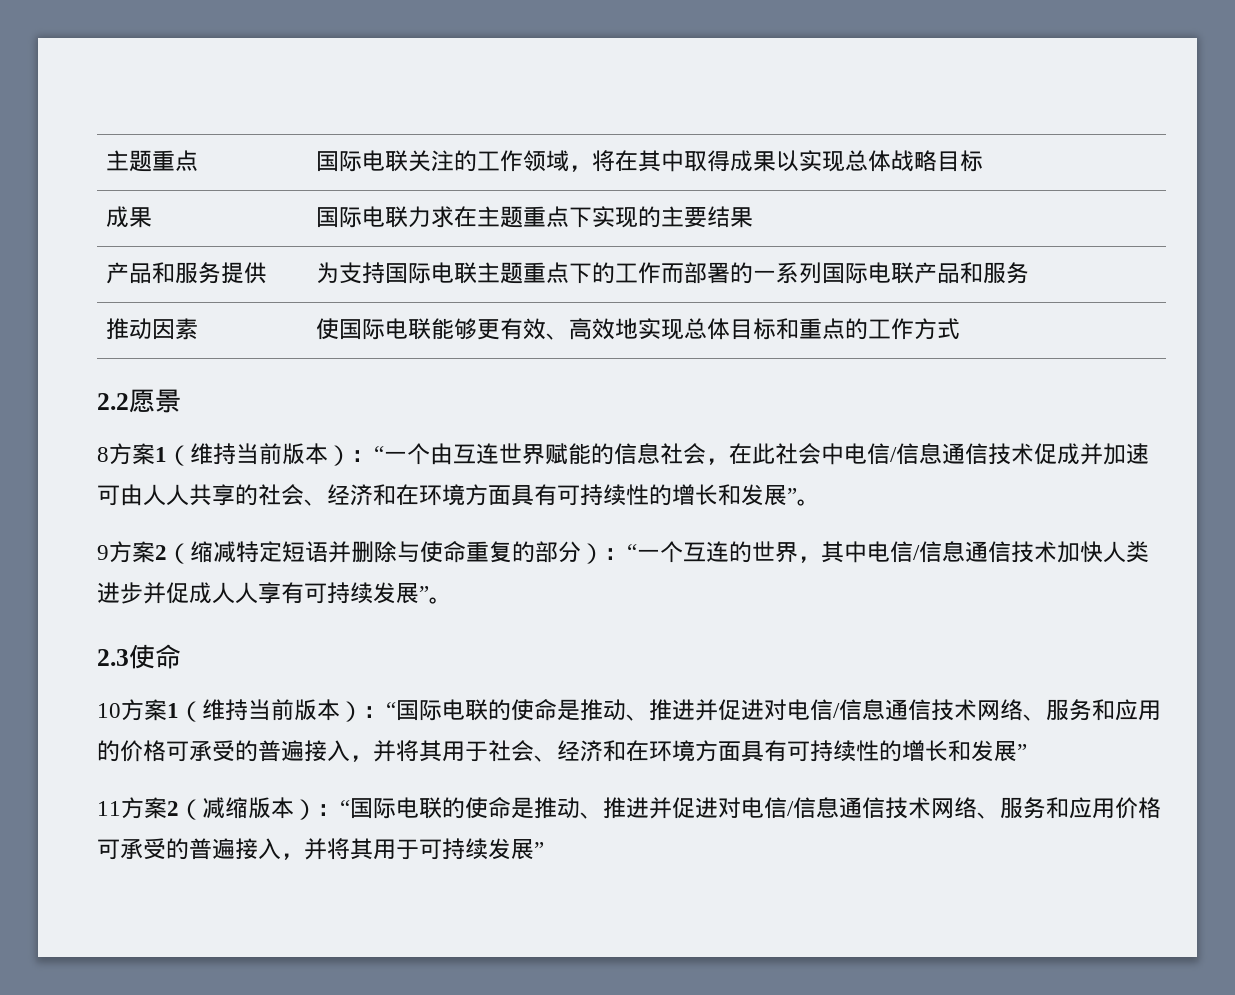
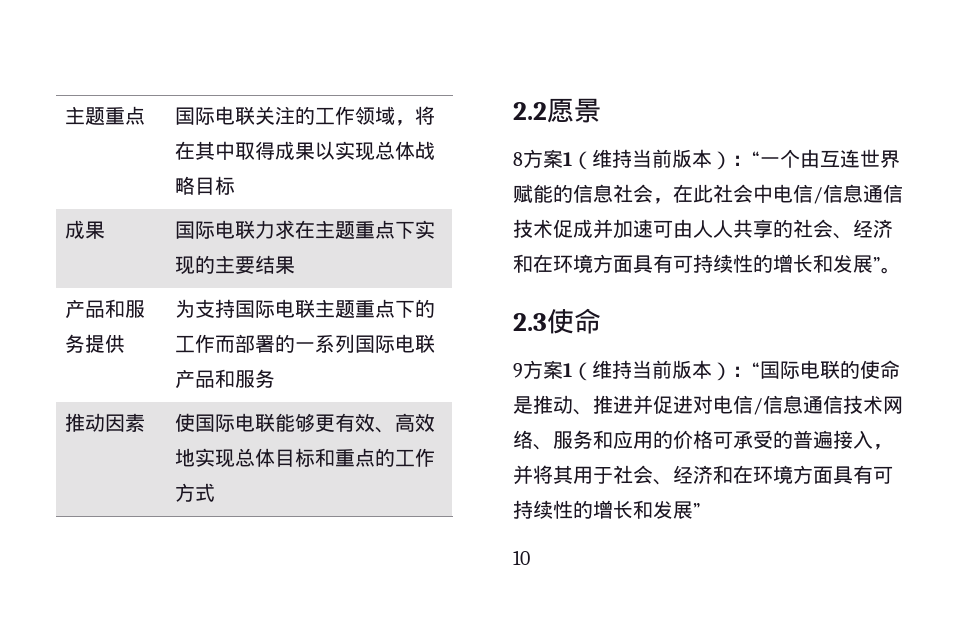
[97,541,1149,564] [97,582,452,604] // 9方案2（缩减特定短语并删除与使命重复的部分）：“一个互连的世界，其中电信/信息通信技术加快人类进步并促成人人享有可持续发展”。 -> (901, 270) none
[97,703,121,718] 10 -> [513,363,523,378] 9
[97,797,1161,820] [97,838,544,860] 11方案2（减缩版本）：“国际电联的使命是推动、推进并促进对电信/信息通信技术网络、服务和应用价格可承受的普遍接入，并将其用于可持续发展” -> [513,550,530,565] 10

